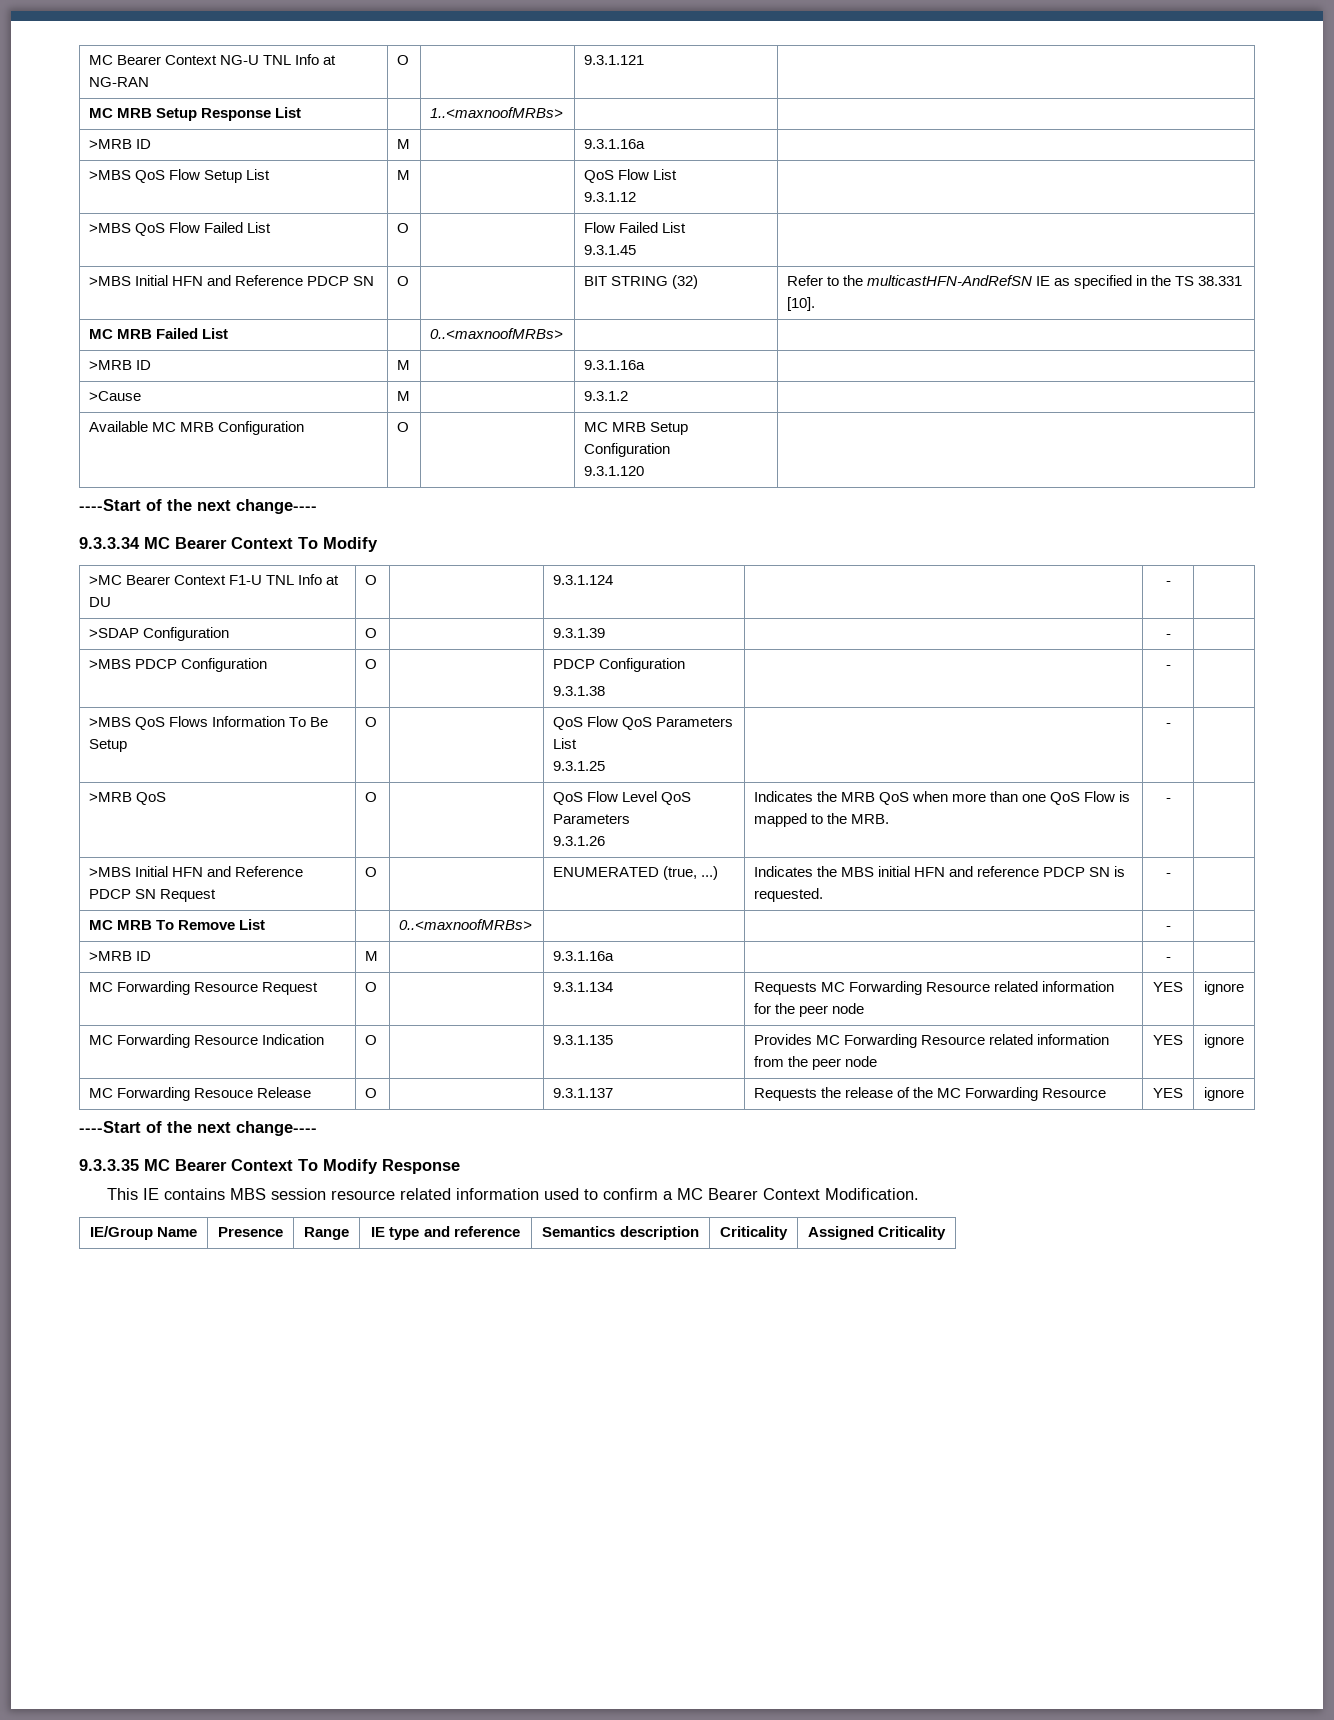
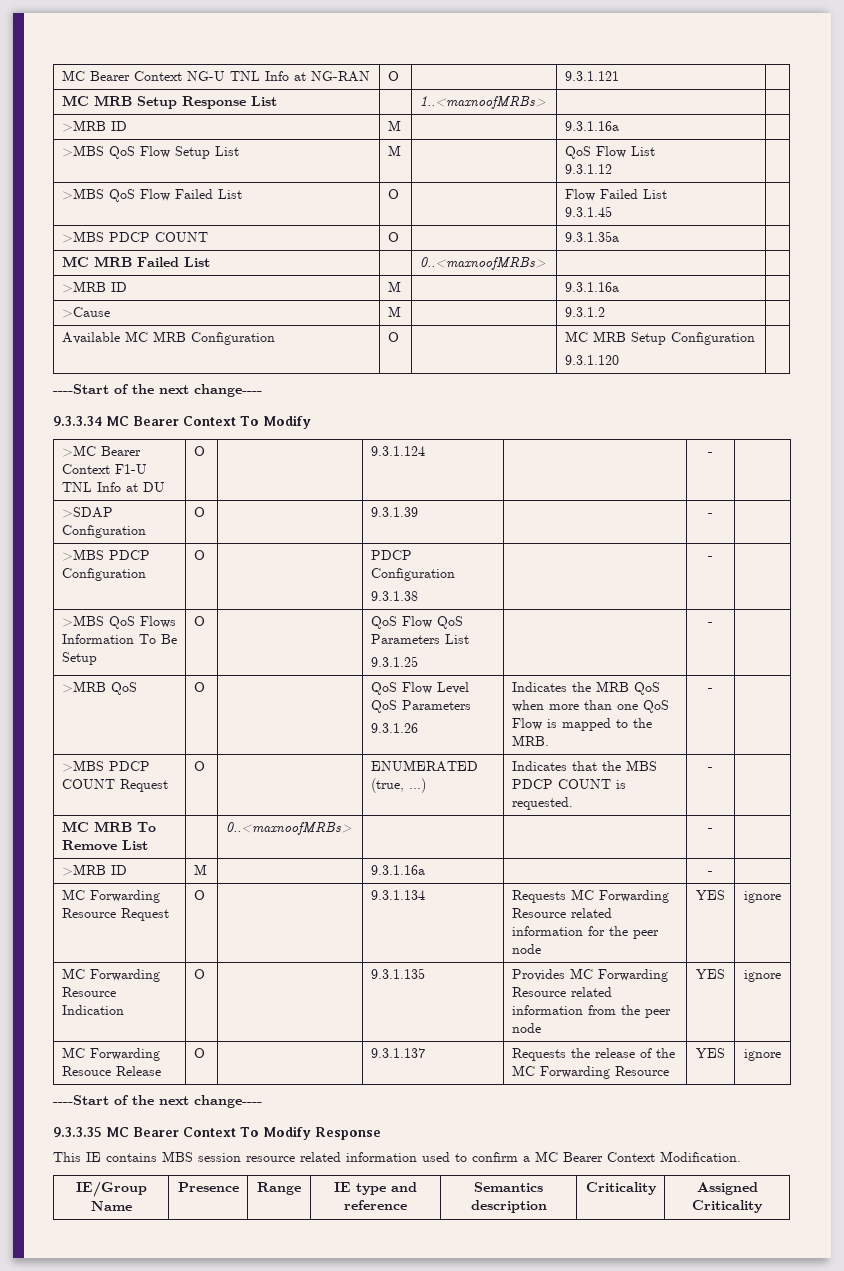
[134,275,375,286] [396,276,409,286] [583,275,698,289] [786,275,1243,289] [786,297,815,311] Initial HFN and Reference PDCP SN | O | | BIT STRING (32) | Refer to the multicastHFN-AndRefSN IE as specified in the TS 38.331 [10]. -> [108,232,208,242] [387,232,399,242] [564,231,619,242] PDCP COUNT | O | | 9.3.1.35a |
[134,866,304,877] [88,889,156,899] Initial HFN and Reference PDCP SN -> [108,761,150,771] [61,779,115,789] PDCP COUNT
(813, 871) none -> [571,761,597,771] that
[877,866,1111,877] initial HFN and reference PDCP SN -> [511,779,611,789] PDCP COUNT

